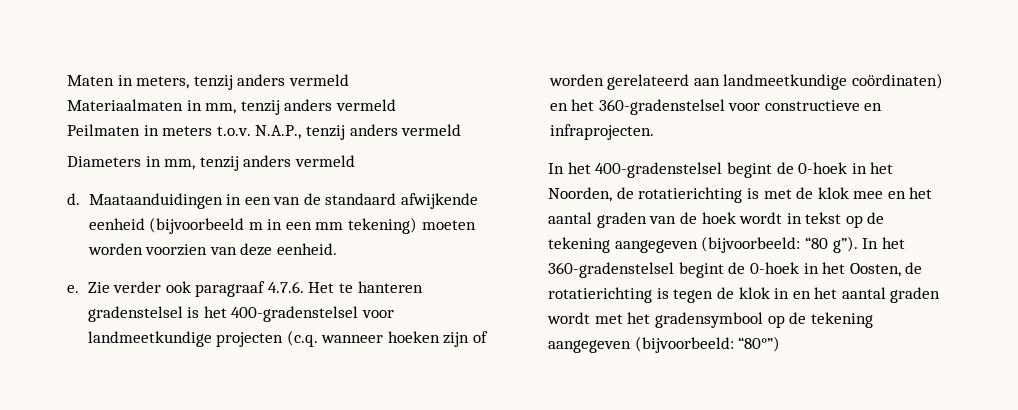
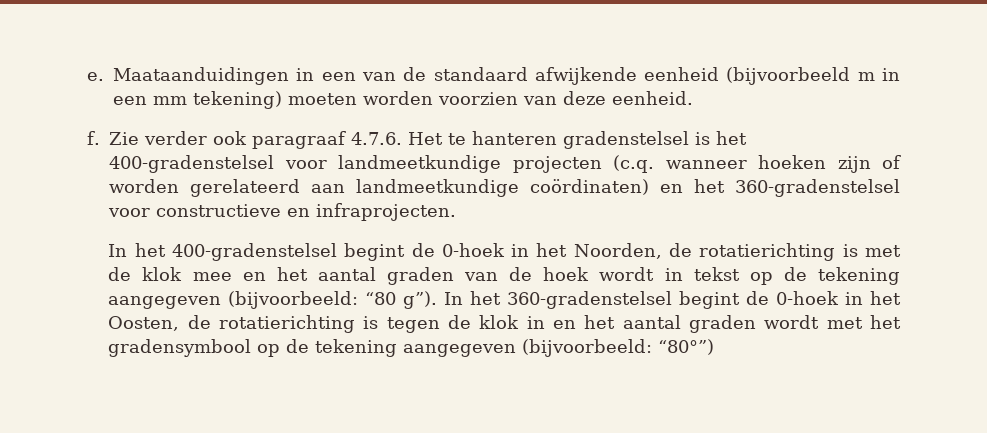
[67,74,349,90] [67,99,396,115] [67,124,462,140] [67,155,355,171] [67,193,80,205] Maten in meters, tenzij anders vermeld // Materiaalmaten in mm, tenzij anders vermeld // Peilmaten in meters t.o.v. N.A.P., tenzij anders vermeld // Diameters in mm, tenzij anders vermeld // d. -> [87,72,104,81] e.
[67,285,79,293] e. -> [87,131,100,145] f.

